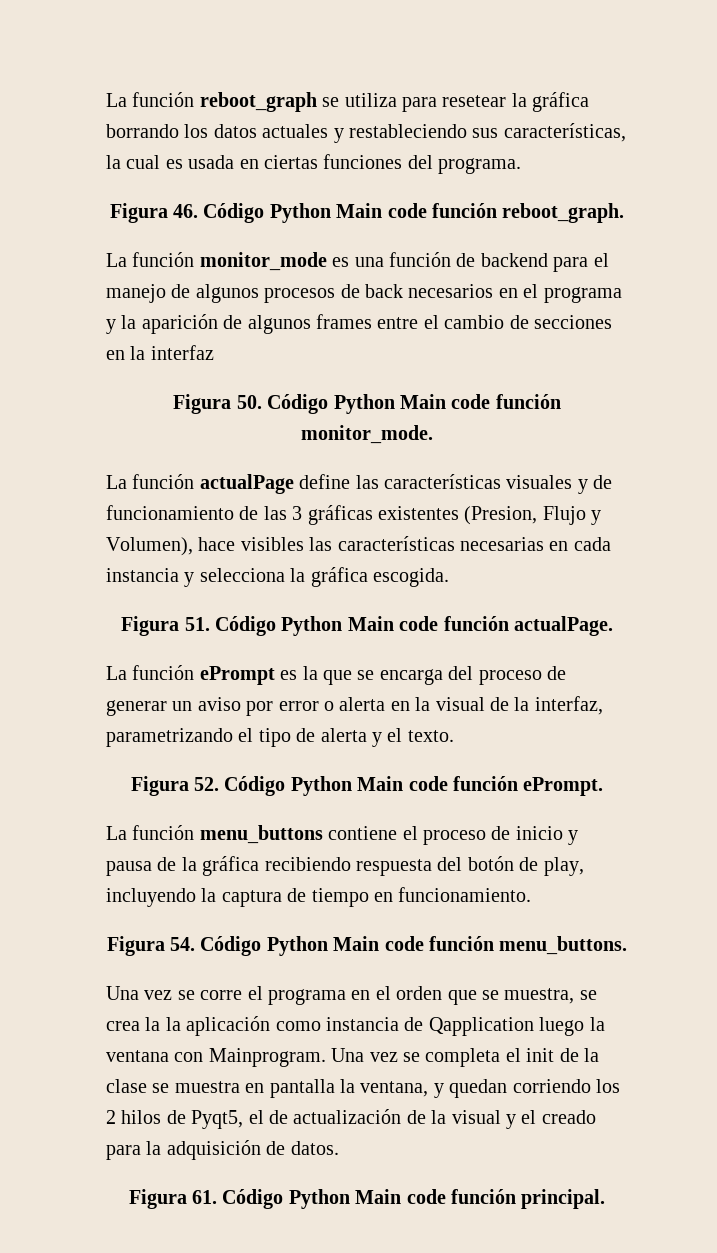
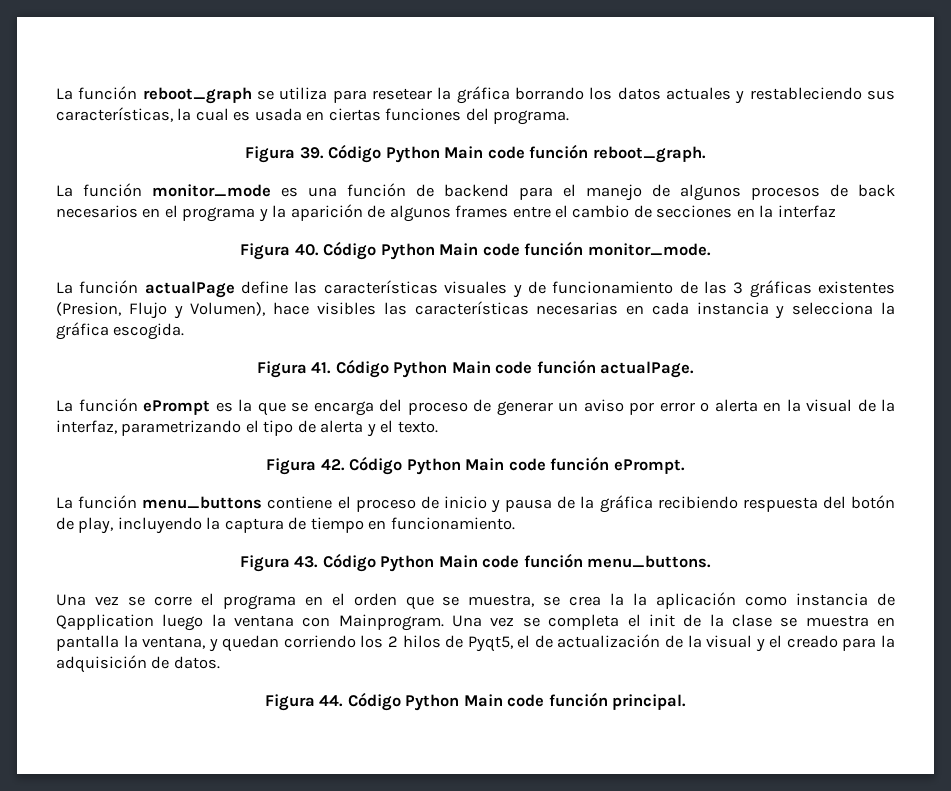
[172,204,198,218] 46. -> [299,147,324,159] 39.
[236,395,262,409] 50. -> [294,244,319,256] 40.
[184,617,210,631] 51. -> [311,362,332,374] 41.
[194,777,219,791] 52. -> [320,459,345,471] 42.
[169,937,195,951] 54. -> [294,556,319,568] 43.
[192,1190,217,1204] 61. -> [319,695,344,707] 44.

